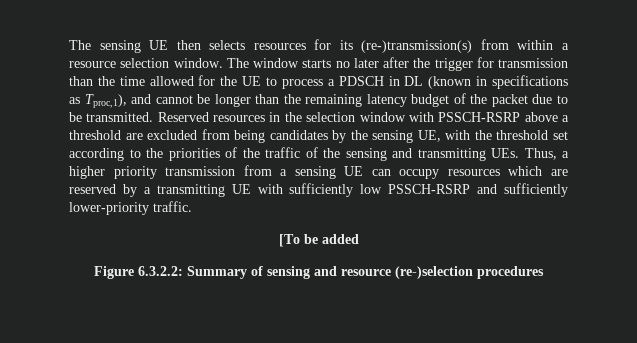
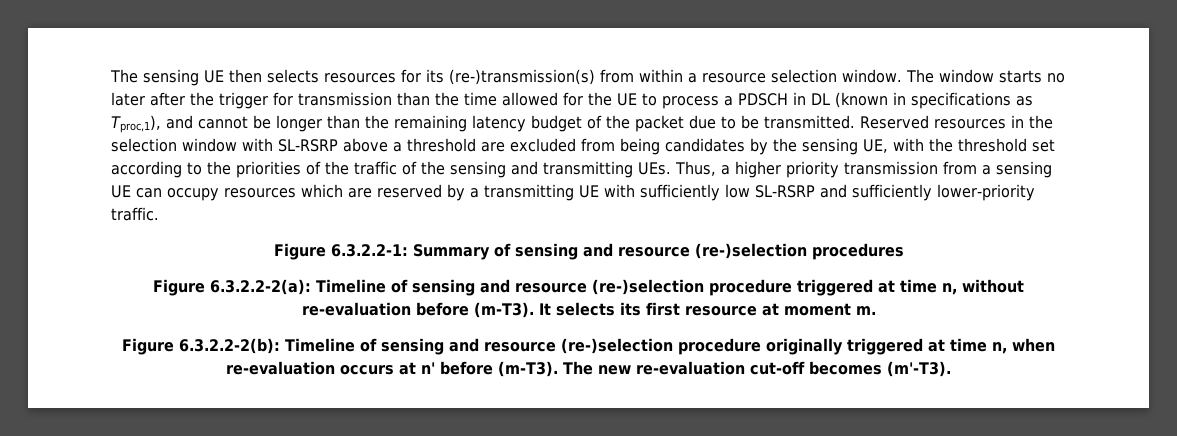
[438,112,521,122] PSSCH-RSRP -> [278,139,338,152] SL-RSRP
[388,184,471,194] PSSCH-RSRP -> [755,185,815,198] SL-RSRP
[278,234,359,247] [94,266,183,279] // [To be added // Figure 6.3.2.2: -> [273,243,408,260] // Figure 6.3.2.2-1:
(544, 272) none -> [153,279,1024,296] [301,302,876,318] [122,338,1055,355] [226,361,951,377] // Figure 6.3.2.2-2(a): Timeline of sensing and resource (re-)selection procedure triggered at time n, without re-evaluation before (m-T3). It selects its first resource at moment m. // Figure 6.3.2.2-2(b): Timeline of sensing and resource (re-)selection procedure originally triggered at time n, when re-evaluation occurs at n' before (m-T3). The new re-evaluation cut-off becomes (m'-T3).

